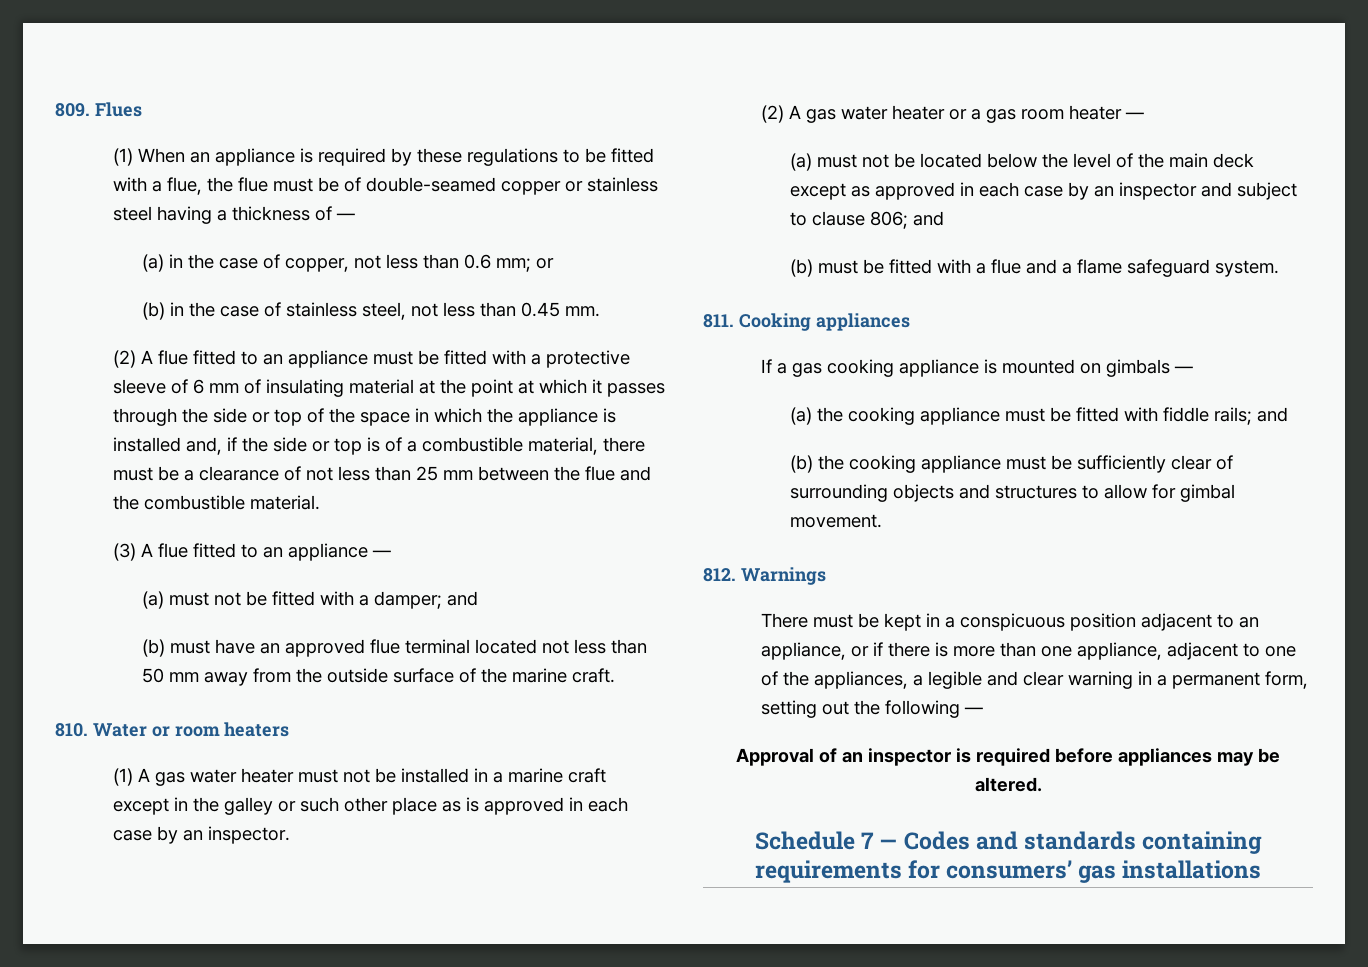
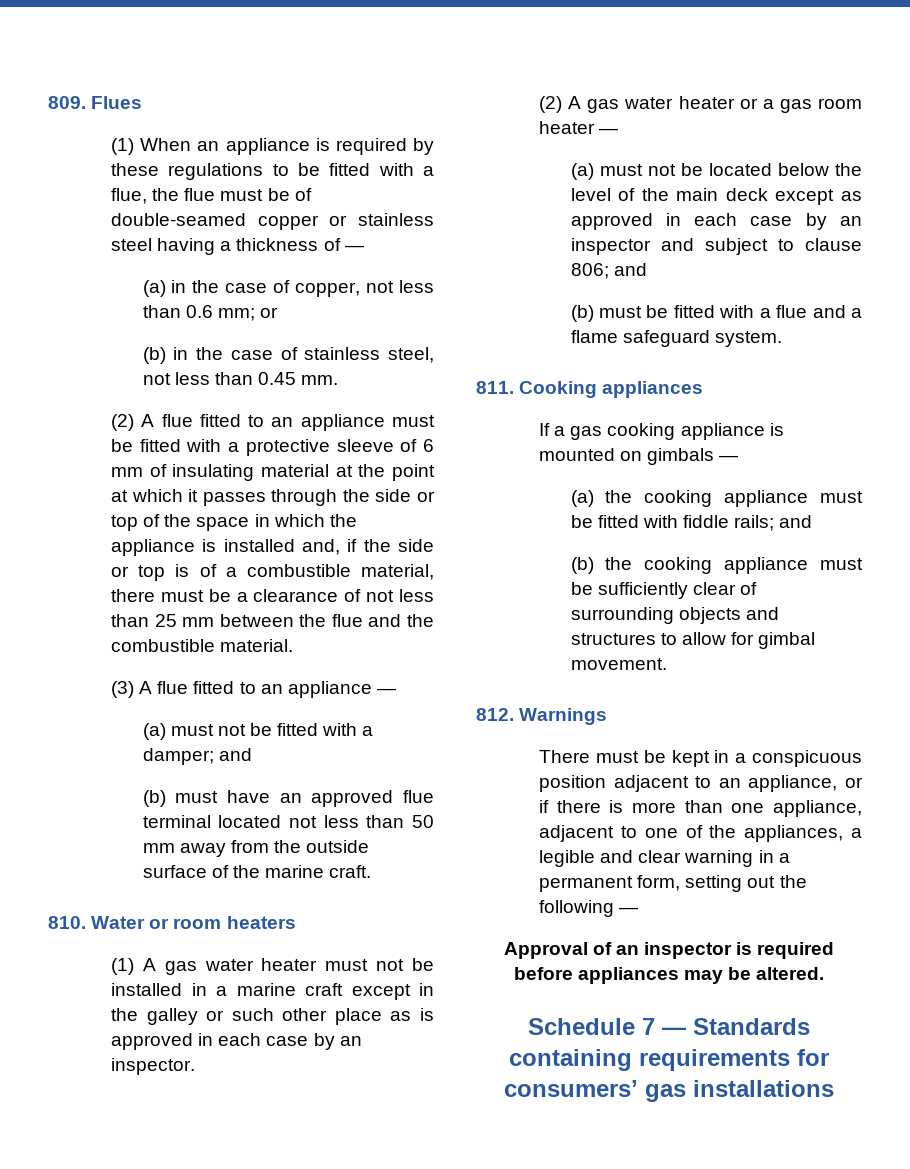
[903,831,1136,850] Codes and standards -> [693,1018,810,1035] Standards

